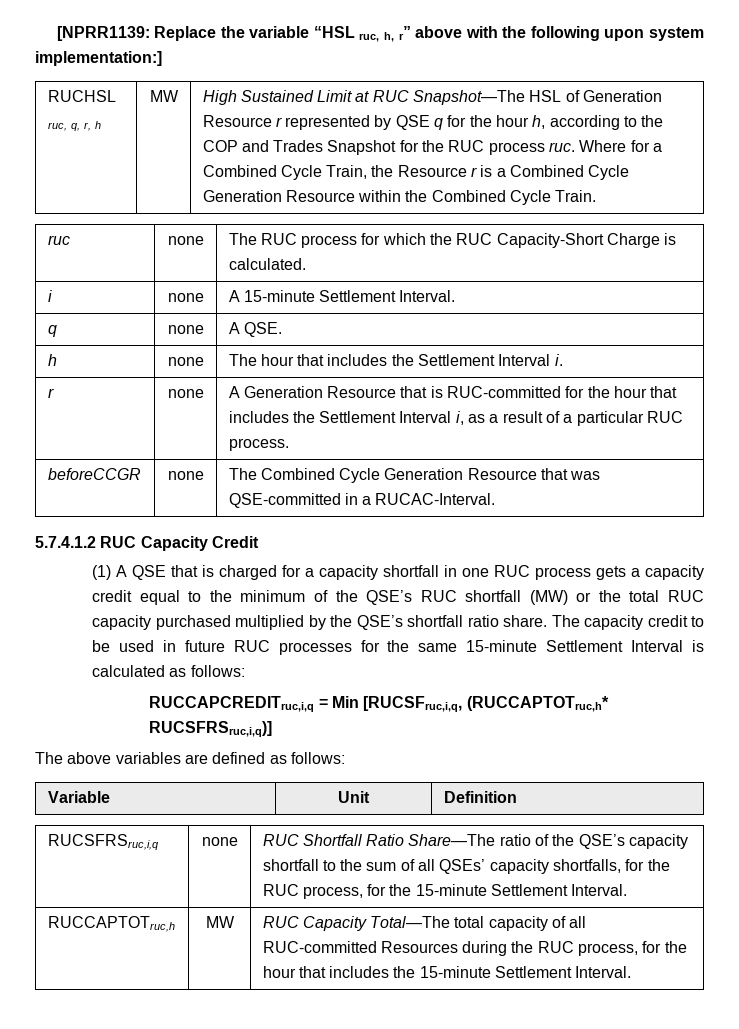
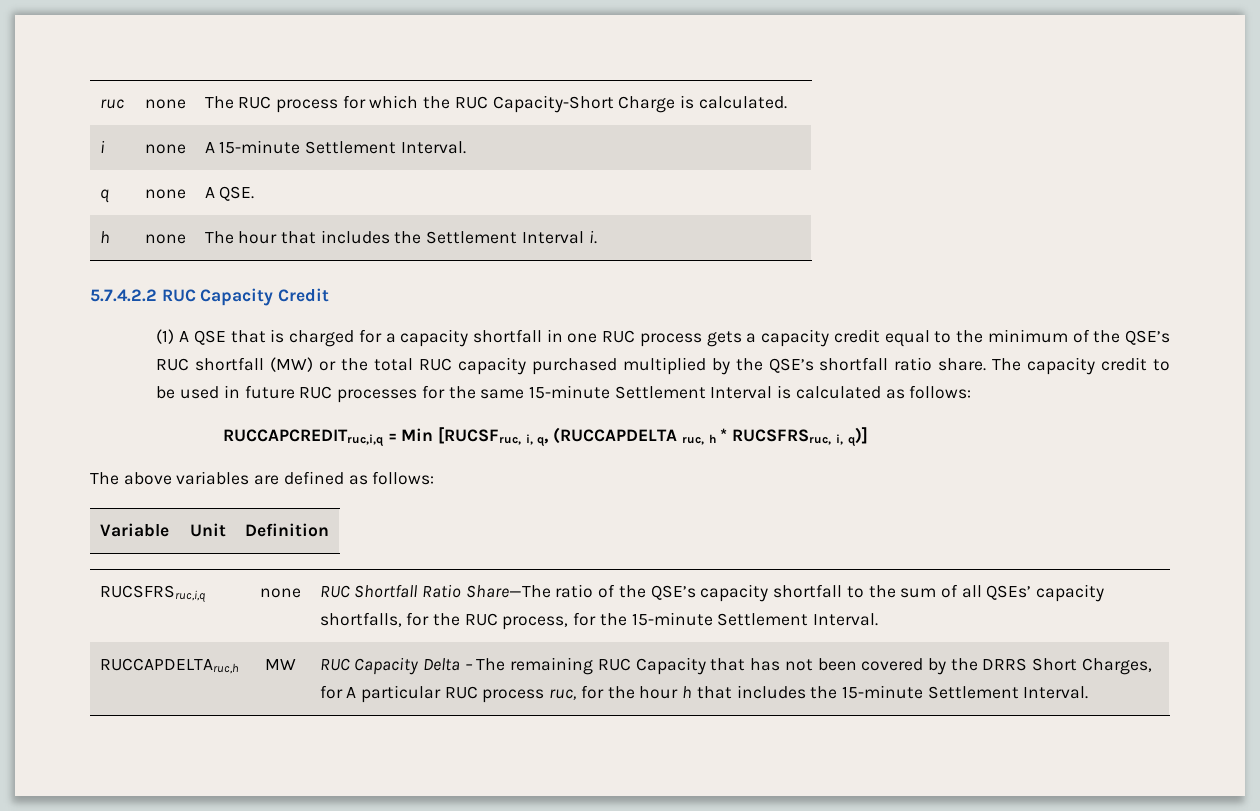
[56,26,704,42] [35,51,162,66] [47,90,116,102] [47,121,102,131] [149,90,179,102] [202,90,663,105] [202,115,664,130] [202,140,663,155] [202,165,630,180] [202,190,597,205] [NPRR1139: Replace the variable “HSL ruc, h, r” above with the following upon system implementation:] // RUCHSL ruc, q, r, h | MW | High Sustained Limit at RUC Snapshot—The HSL of Generation Resource r represented by QSE q for the hour h, according to the COP and Trades Snapshot for the RUC process ruc. Where for a Combined Cycle Train, the Resource r is a Combined Cycle Generation Resource within the Combined Cycle Train. // -> (99, 104) none
[47,388,54,398] [167,389,204,398] [228,386,678,398] [228,411,684,426] [228,438,289,451] [47,468,141,480] [167,471,204,480] [228,468,601,483] [228,493,496,508] [35,536,96,548] // r | none | A Generation Resource that is RUC-committed for the hour that includes the Settlement Interval i, as a result of a particular RUC process. // beforeCCGR | none | The Combined Cycle Generation Resource that was QSE-committed in a RUCAC-Interval. // 5.7.4.1.2 -> [90,289,157,302] // 5.7.4.2.2
[363,696,609,712] [149,721,273,737] [RUCSFruc,i,q, (RUCCAPTOTruc,h* RUCSFRSruc,i,q)] -> [438,427,868,447] [RUCSFruc, i, q, (RUCCAPDELTA ruc, h * RUCSFRSruc, i, q)]
[47,916,175,932] RUCCAPTOTruc,h -> [99,658,239,674] RUCCAPDELTAruc,h
[370,916,587,931] [262,941,687,956] [262,966,296,978] Total—The total capacity of all RUC-committed Resources during the RUC process, for the hour -> [423,657,1152,675] [319,685,693,703] Delta – The remaining RUC Capacity that has not been covered by the DRRS Short Charges, for A particular RUC process ruc, for the hour h

